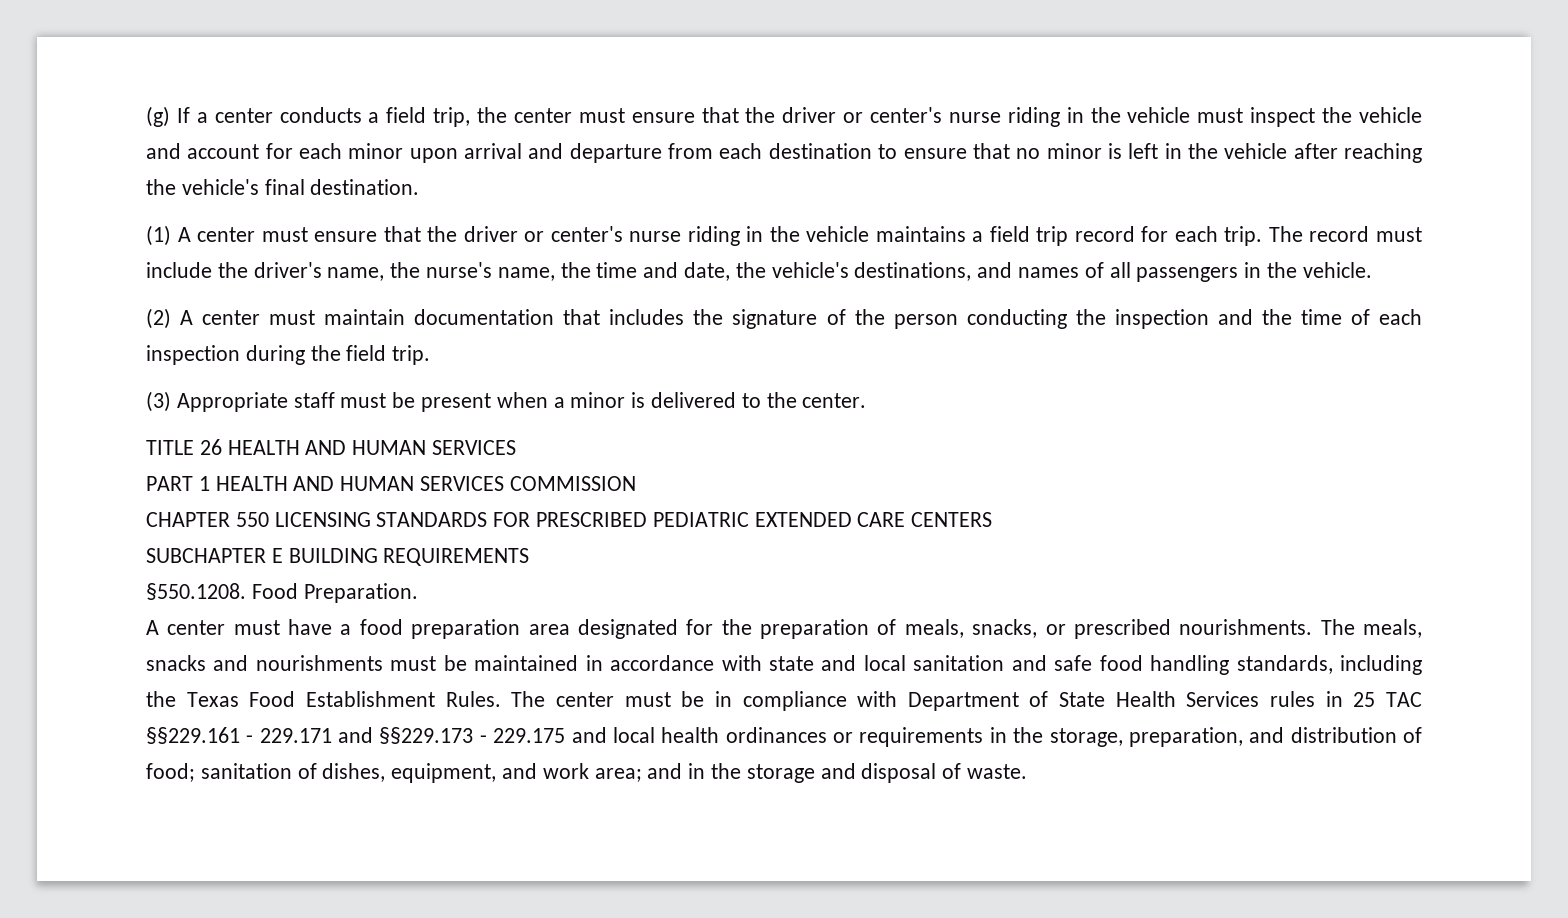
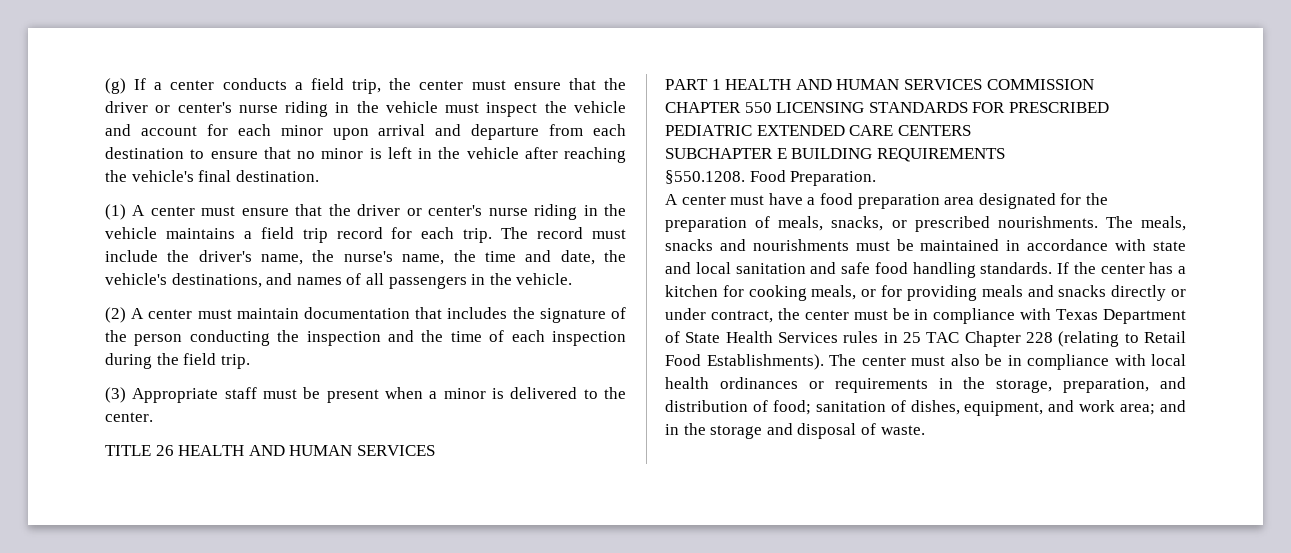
[1236,655,1422,675] [146,691,546,707] standards, including the Texas Food Establishment Rules. The -> [980,262,1186,274] [665,285,1186,301] [665,308,800,323] standards. If the center has a kitchen for cooking meals, or for providing meals and snacks directly or under contract, the
(898, 699) none -> [1056,309,1099,320] Texas
[146,727,607,744] §§229.161 - 229.171 and §§229.173 - 229.175 and -> [964,331,1186,347] [665,354,1146,370] Chapter 228 (relating to Retail Food Establishments). The center must also be in compliance with

